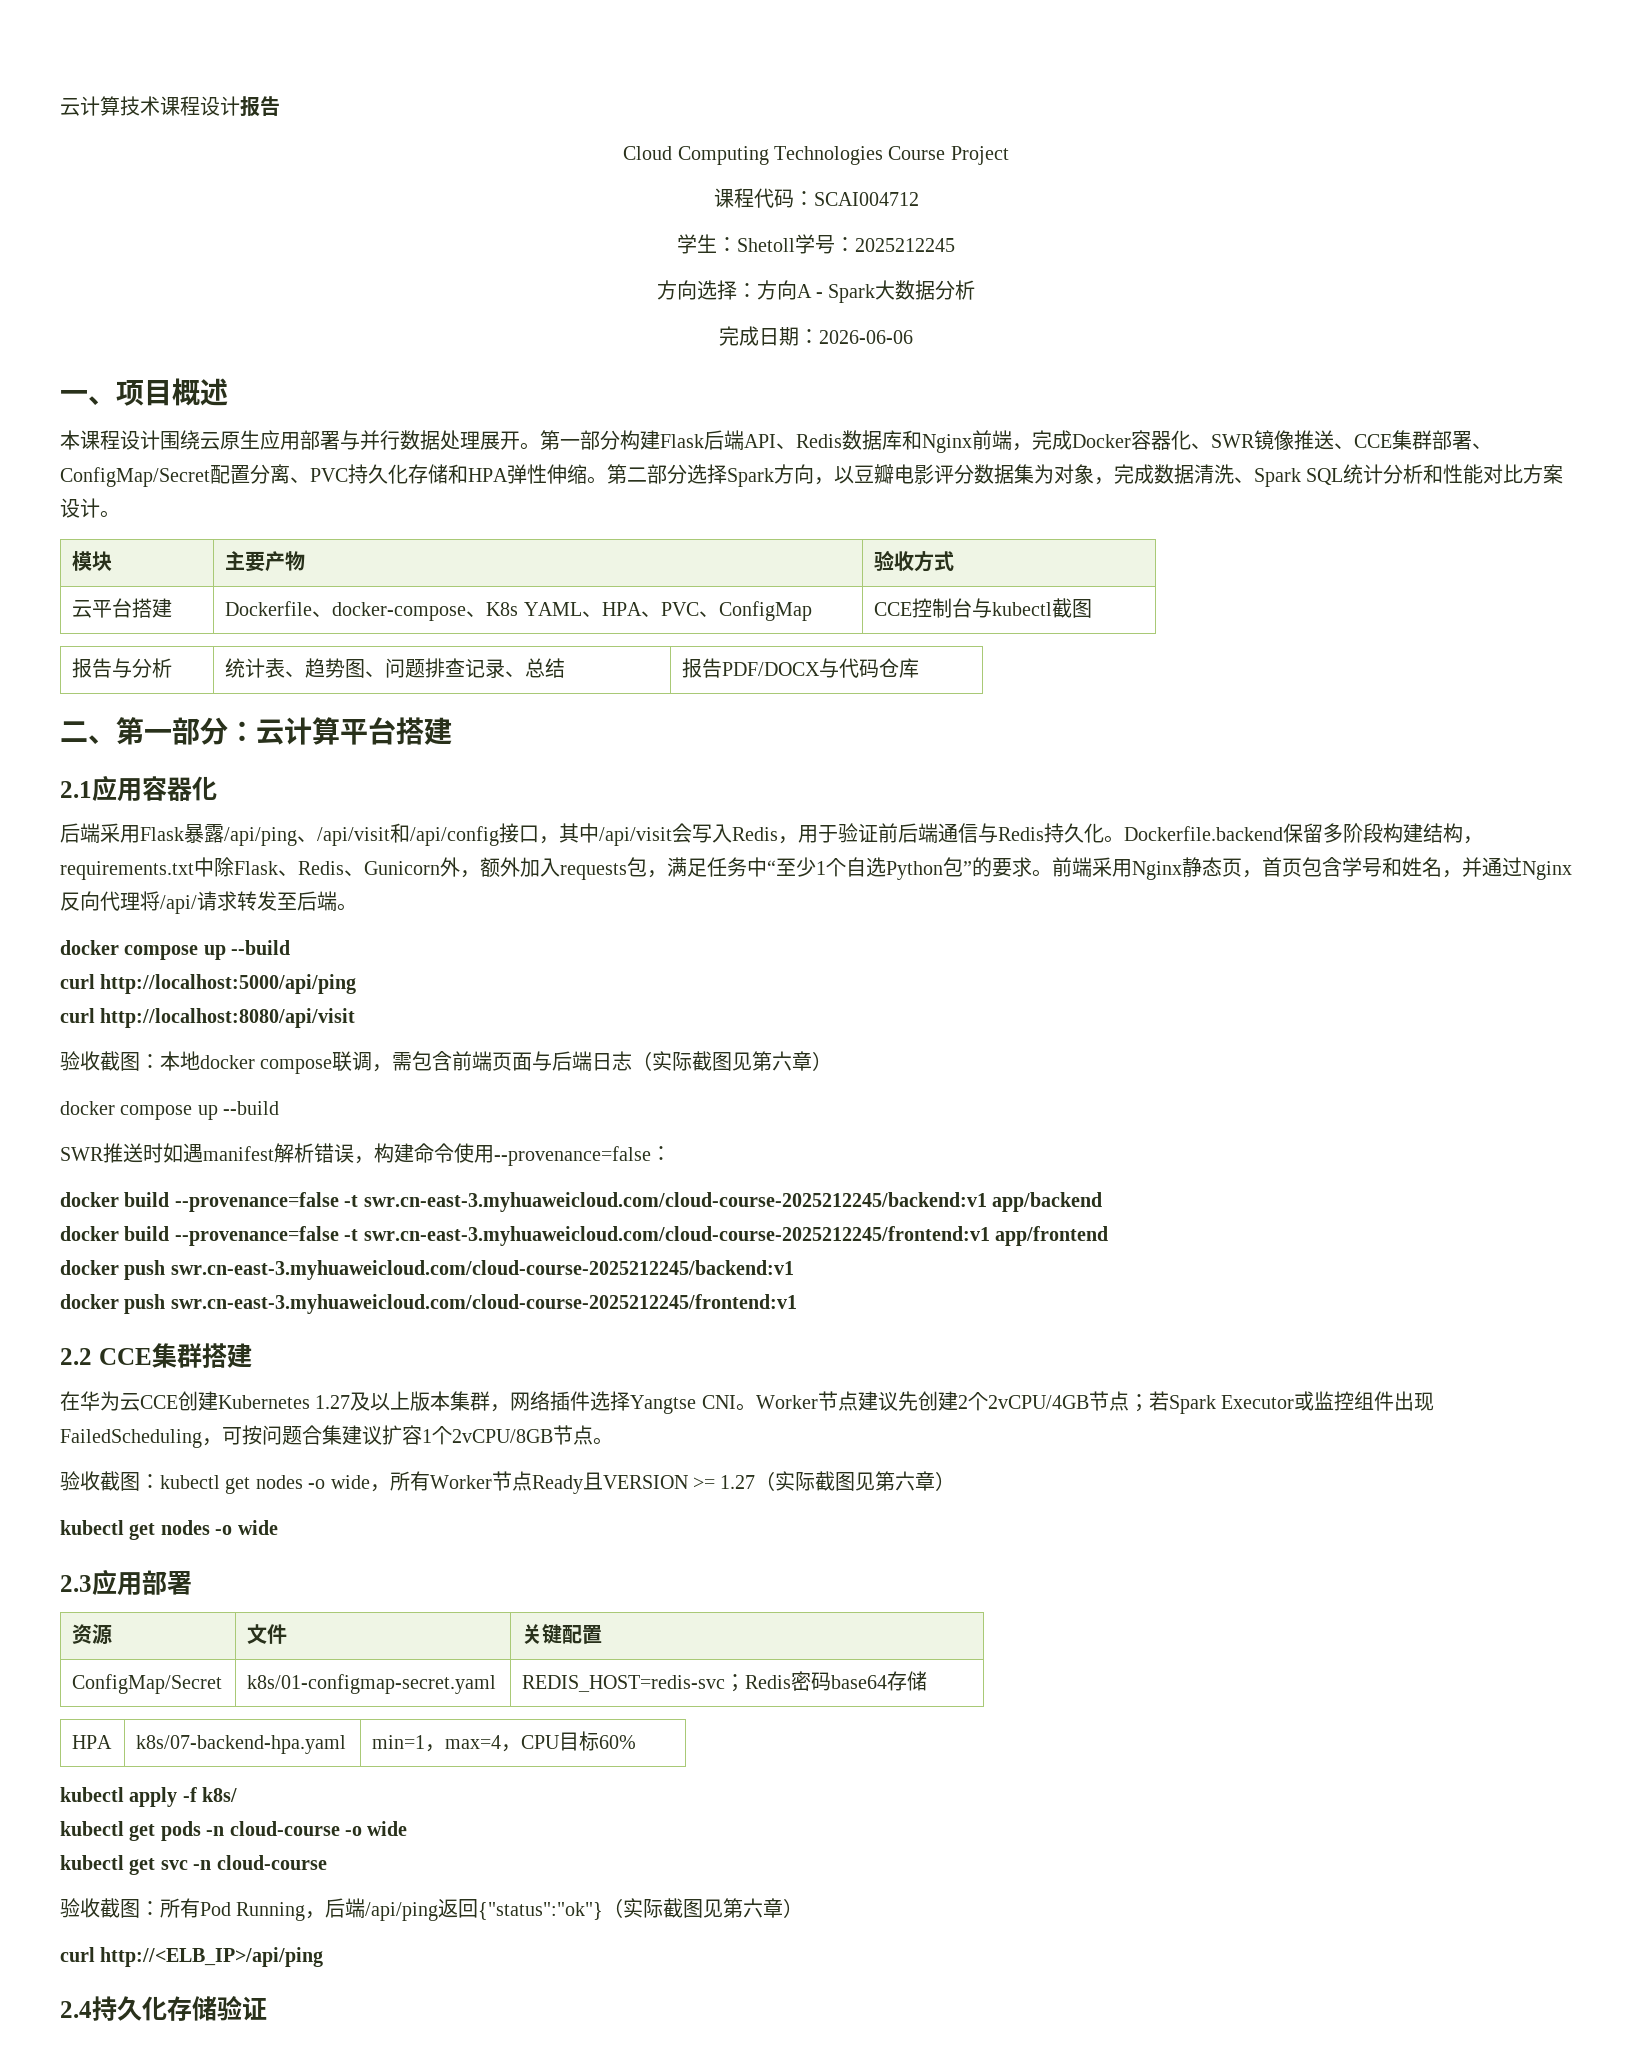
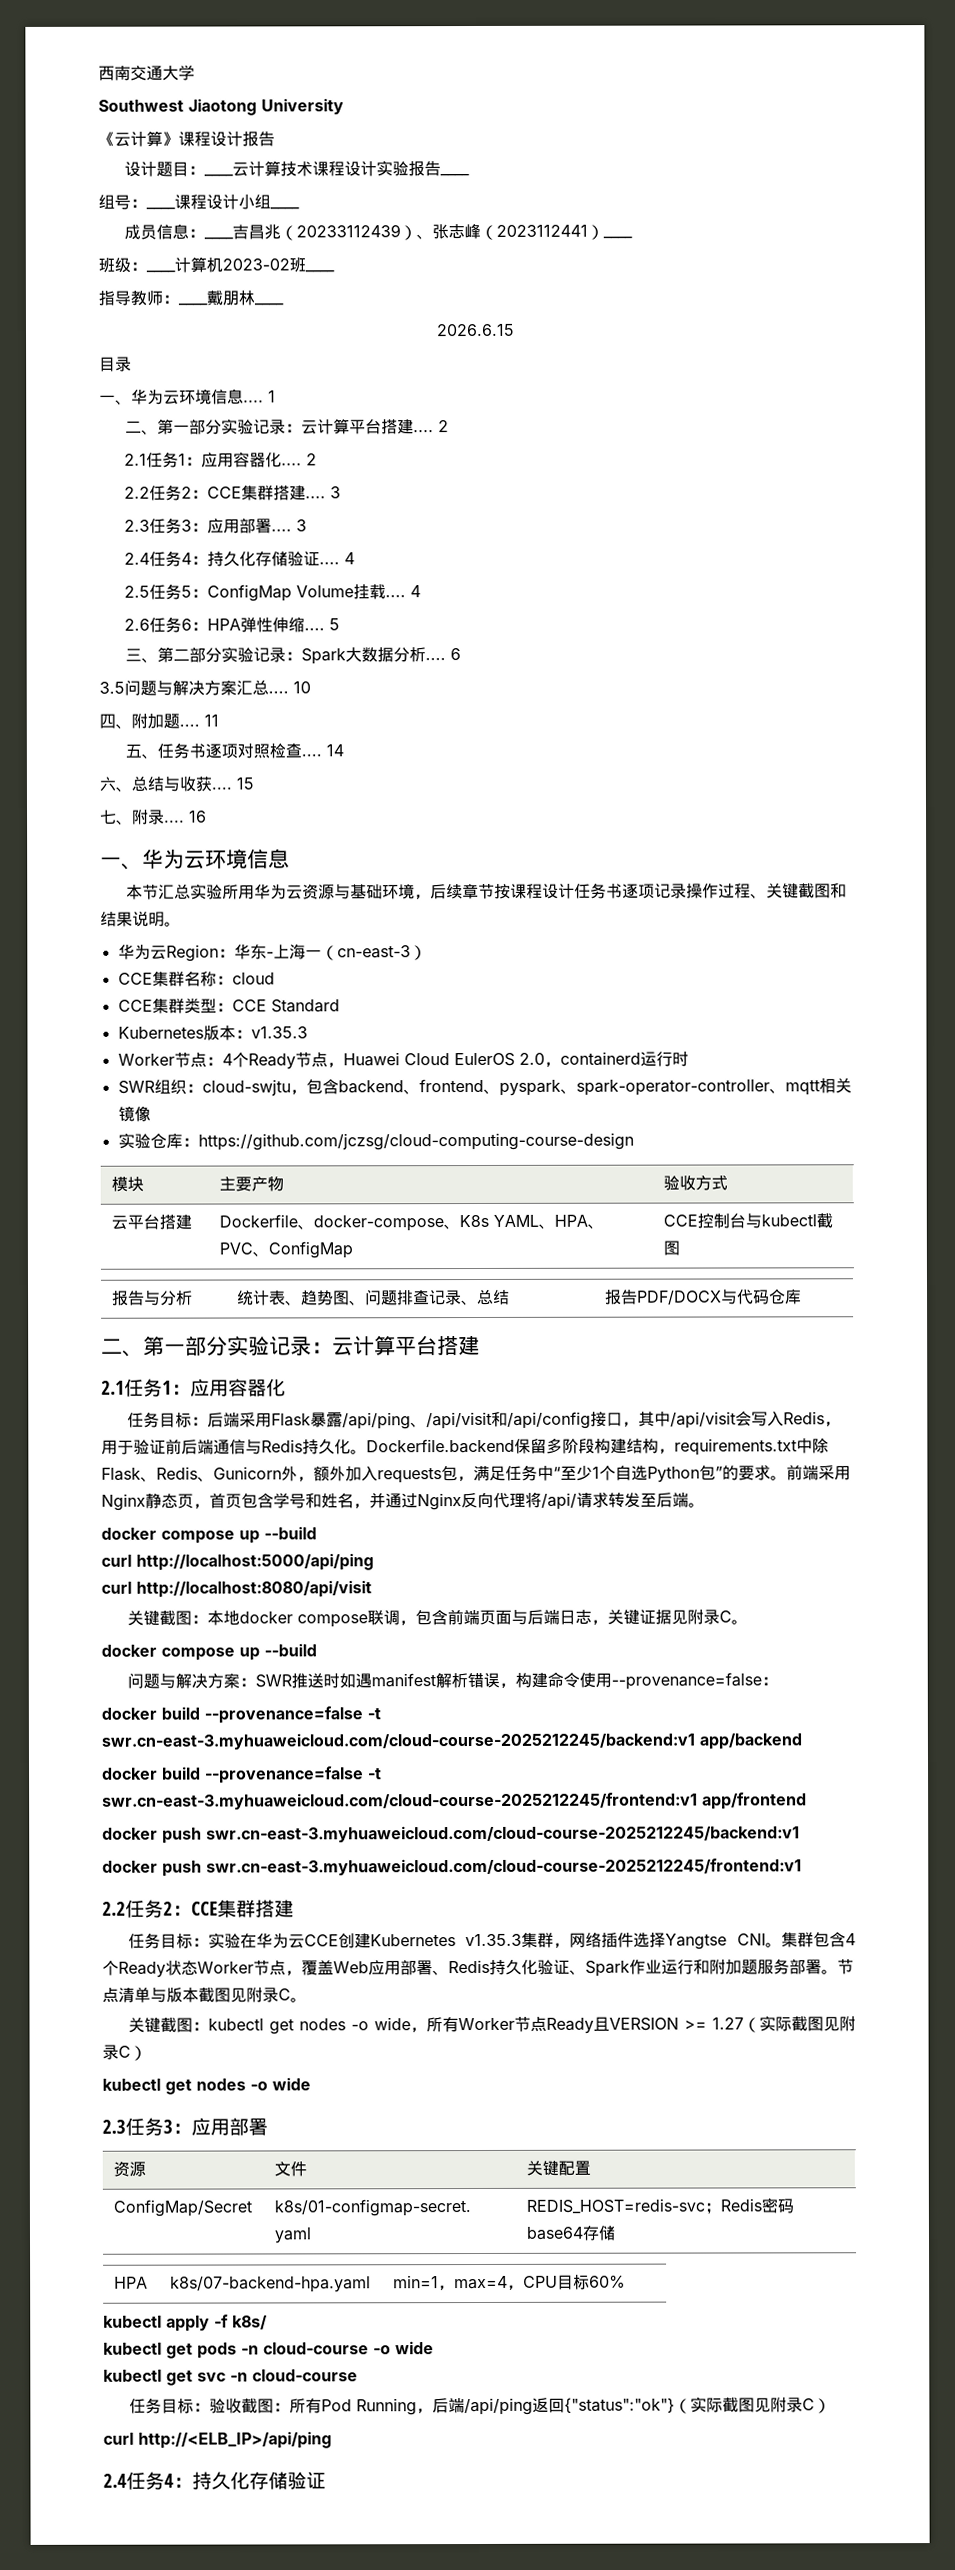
(60, 107) none -> [98,64,195,81] [98,98,344,116] [98,130,275,147] [123,161,234,177] 西南交通大学 // Southwest Jiaotong University // 《云计算》课程设计报告 // 设计题目：____
[240,96,280,117] [623,146,1009,165] [713,188,919,208] [677,234,955,254] [656,280,976,303] [719,326,913,346] [60,378,228,406] [60,430,1492,453] [60,464,1564,487] [60,498,120,518] 报告 // Cloud Computing Technologies Course Project // 课程代码：SCAI004712 // 学生：Shetoll学号：2025212245 // 方向选择：方向A - Spark大数据分析 // 完成日期：2026-06-06 // 一、项目概述 // 本课程设计围绕云原生应用部署与并行数据处理展开。第一部分构建Flask后端API、Redis数据库和Nginx前端，完成Docker容器化、SWR镜像推送、CCE集群部署、ConfigMap/Secret配置分离、PVC持久化存储和HPA弹性伸缩。第二部分选择Spark方向，以豆瓣电影评分数据集为对象，完成数据清洗、Spark SQL统计分析和性能对比方案设计。 -> [375,160,470,177] [98,194,300,210] [123,223,633,241] [98,256,335,273] [98,290,284,306] [436,323,515,337] [99,356,132,372] [99,388,276,405] [124,418,449,435] [124,451,318,468] [124,484,342,501] [124,517,308,534] [124,550,356,567] [124,583,422,602] [124,616,341,633] [124,646,461,665] [99,679,311,696] [99,713,219,729] [124,742,344,759] [99,776,254,792] [100,809,207,825] [100,848,290,870] [125,882,847,900] [100,910,181,927] [117,944,427,962] [117,971,275,987] [117,997,340,1014] [117,1025,308,1041] [117,1051,689,1070] [117,1078,852,1097] [117,1105,151,1122] [117,1132,634,1151] 实验报告____ // 组号：____课程设计小组____ // 成员信息：____吉昌兆（20233112439）、张志峰（2023112441）____ // 班级：____计算机2023-02班____ // 指导教师：____戴朋林____ // 2026.6.15 // 目录 // 一、华为云环境信息.... 1 // 二、第一部分实验记录：云计算平台搭建.... 2 // 2.1任务1：应用容器化.... 2 // 2.2任务2：CCE集群搭建.... 3 // 2.3任务3：应用部署.... 3 // 2.4任务4：持久化存储验证.... 4 // 2.5任务5：ConfigMap Volume挂载.... 4 // 2.6任务6：HPA弹性伸缩.... 5 // 三、第二部分实验记录：Spark大数据分析.... 6 // 3.5问题与解决方案汇总.... 10 // 四、附加题.... 11 // 五、任务书逐项对照检查.... 14 // 六、总结与收获.... 15 // 七、附录.... 16 // 一、华为云环境信息 // 本节汇总实验所用华为云资源与基础环境，后续章节按课程设计任务书逐项记录操作过程、关键截图和结果说明。 // 华为云Region：华东-上海一（cn-east-3） // CCE集群名称：cloud // CCE集群类型：CCE Standard // Kubernetes版本：v1.35.3 // Worker节点：4个Ready节点，Huawei Cloud EulerOS 2.0，containerd运行时 // SWR组织：cloud-swjtu，包含backend、frontend、pyspark、spark-operator-controller、mqtt相关镜像 // 实验仓库：https://github.com/jczsg/cloud-computing-course-design
(228, 731) none -> [227,1335,312,1356] 实验记录
(92, 789) none -> [124,1378,191,1397] 任务1：
(217, 788) none -> [126,1411,208,1428] 任务目标：
[60,1051,100,1071] 验收 -> [126,1610,160,1626] 关键
[392,1052,413,1071] 需 -> (416, 1623) none
[632,1051,833,1071] [60,1101,280,1120] （实际截图见第六章） // docker compose up --build // -> [590,1609,748,1625] [101,1643,317,1661] [126,1672,256,1689] ，关键证据见附录C。 // docker compose up --build // 问题与解决方案：
(92, 1356) none -> [125,1899,192,1918] 任务2：
(252, 1355) none -> [127,1932,241,1949] 任务目标：实验
[315,1391,451,1411] 1.27及以上版本 -> [465,1933,523,1947] v1.35.3
[755,1391,1435,1414] [60,1425,613,1448] [60,1471,100,1491] Worker节点建议先创建2个2vCPU/4GB节点；若Spark Executor或监控组件出现FailedScheduling，可按问题合集建议扩容1个2vCPU/8GB节点。 // 验收 -> [781,1931,856,1948] [102,1958,854,1978] [102,1986,307,2003] [127,2017,161,2033] 集群包含4个Ready状态Worker节点，覆盖Web应用部署、Redis持久化验证、Spark作业运行和附加题服务部署。节点清单与版本截图见附录C。 // 关键
[875,1471,936,1491] 第六章 -> [839,2016,856,2032] [102,2044,131,2060] 附录C
(92, 1583) none -> [125,2117,192,2136] 任务3：
(327, 1862) none -> [128,2397,210,2414] 任务目标：
[723,1898,784,1918] 第六章 -> [769,2397,815,2413] 附录C
(92, 2009) none -> [126,2471,193,2490] 任务4：

